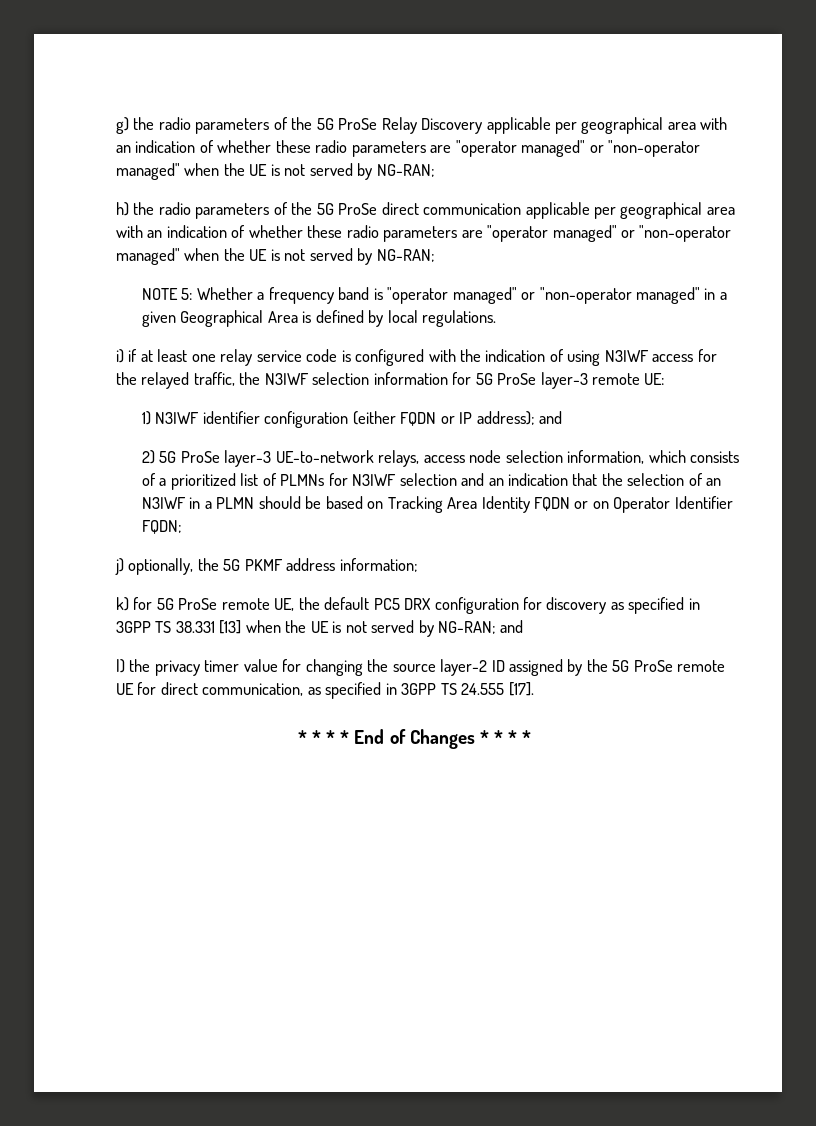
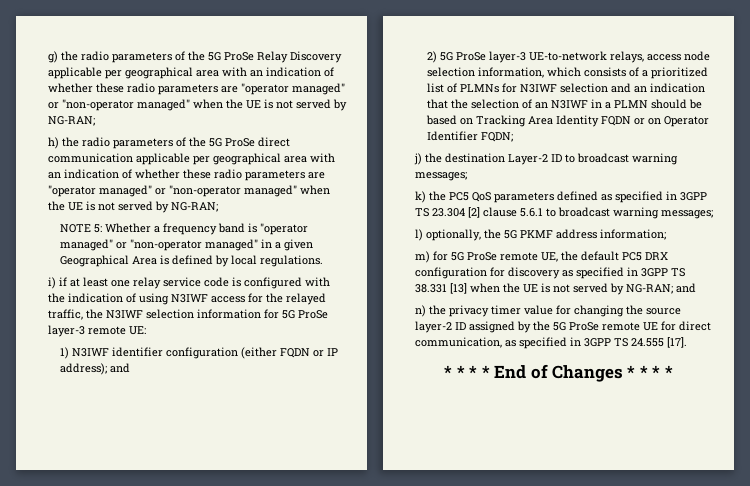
(124, 566) none -> [425,153,679,165] [415,172,468,181] [415,191,708,203] [415,207,714,219] [415,229,424,241] the destination Layer-2 ID to broadcast warning messages; // k) the PC5 QoS parameters defined as specified in 3GPP TS 23.304 [2] clause 5.6.1 to broadcast warning messages; // l)
[115,597,129,611] k) -> [415,251,431,263] m)
[115,659,125,673] l) -> [415,305,427,317] n)

